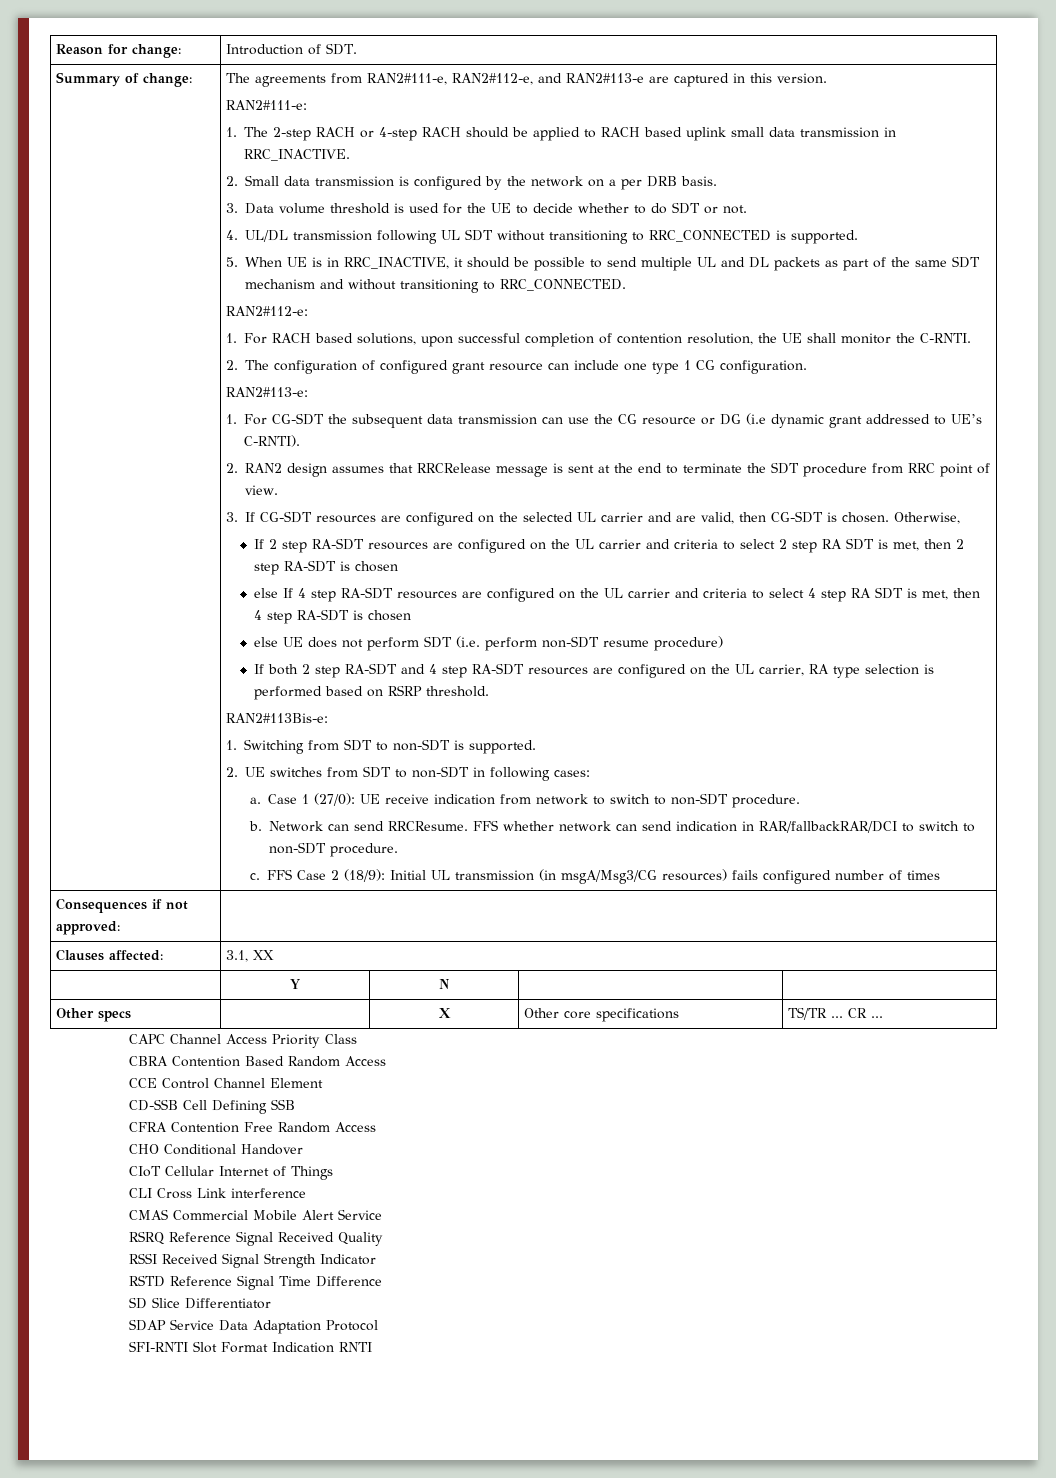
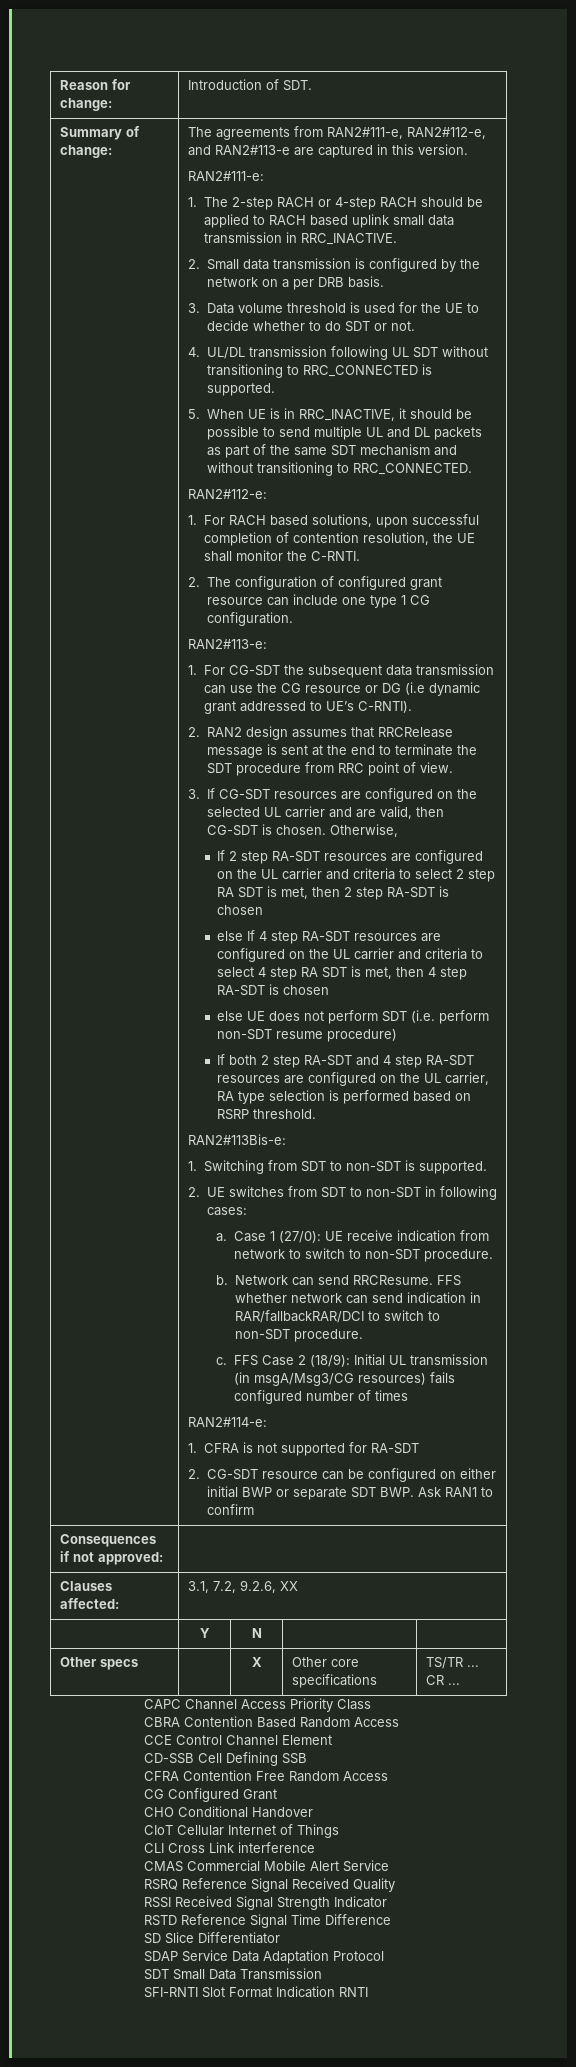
(941, 875) none -> [188,1417,268,1427] [188,1442,419,1456] [188,1468,496,1482] [206,1486,493,1500] [206,1504,254,1515] // RAN2#114-e: // 1. CFRA is not supported for RA-SDT // 2. CG-SDT resource can be configured on either initial BWP or separate SDT BWP. Ask RAN1 to confirm
(249, 956) none -> [213,1580,277,1593] 7.2, 9.2.6,
(377, 1127) none -> [144,1788,278,1802] // CG Configured Grant
(379, 1325) none -> [144,1968,323,1980] // SDT Small Data Transmission

